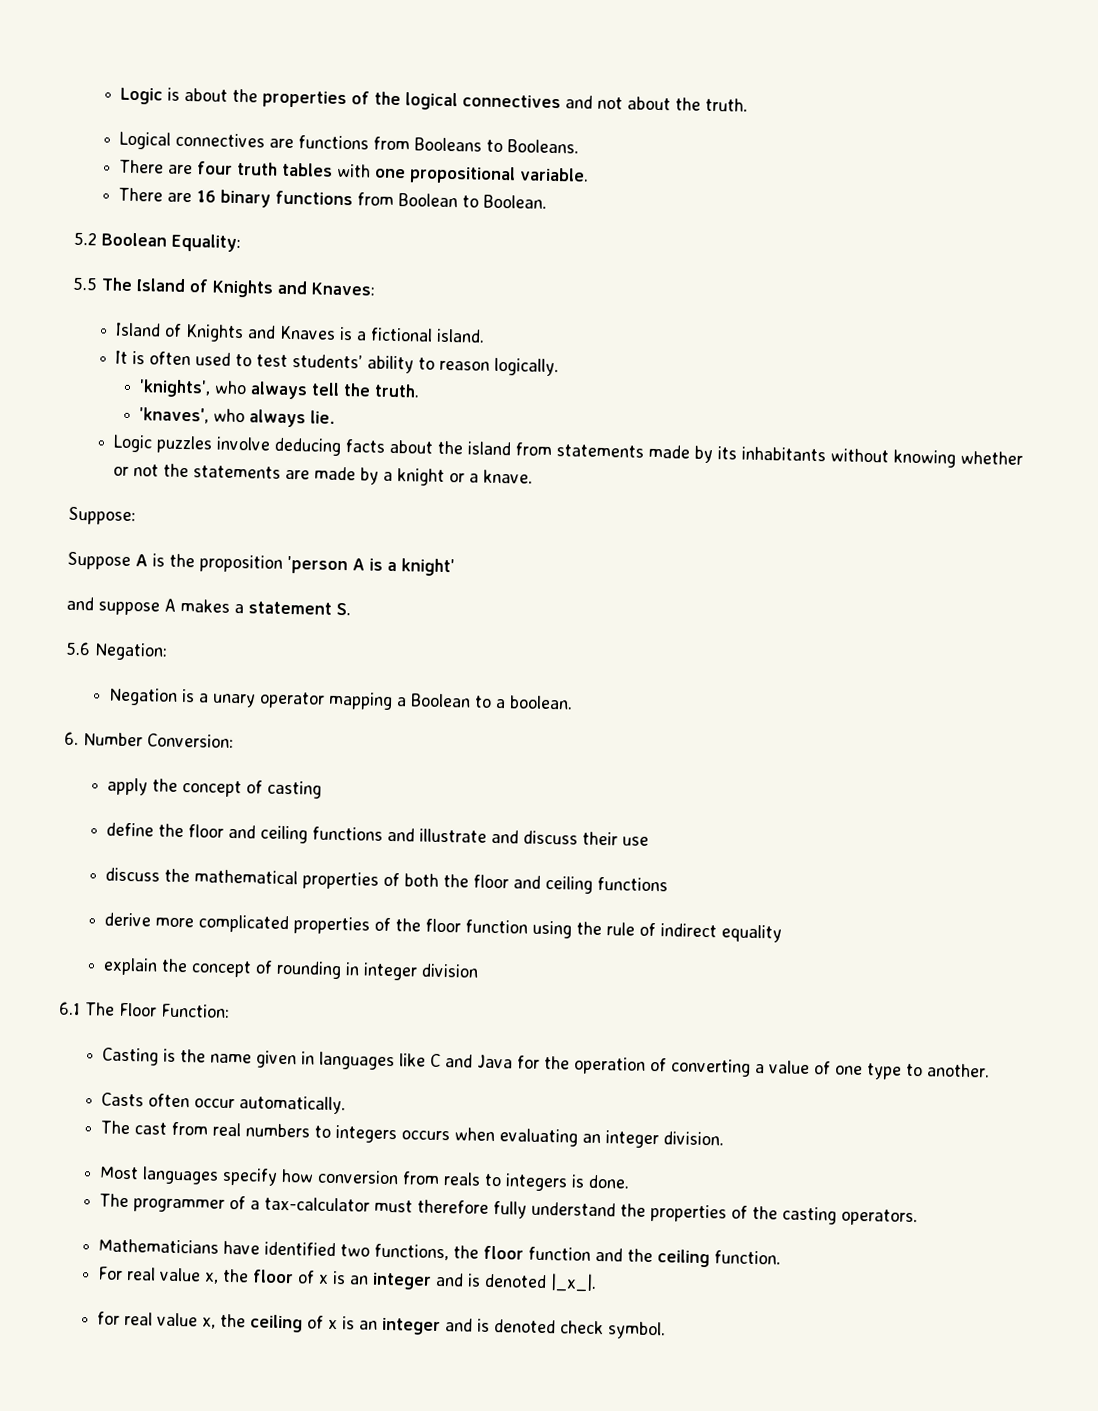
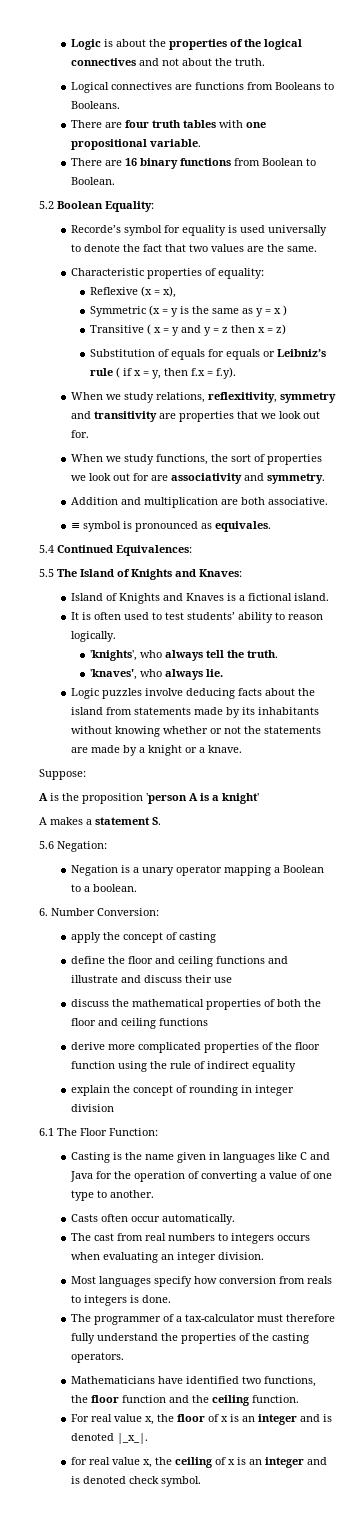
(241, 243) none -> [70,225,327,236] [70,244,317,252] [70,268,264,279] [90,286,177,298] [90,305,288,317] [90,324,287,336] [90,349,327,360] [90,367,237,379] [70,392,336,403] [70,411,320,422] [70,430,89,438] [70,454,322,465] [70,473,325,484] [70,497,328,508] [70,521,271,532] [39,545,192,556] // Recorde’s symbol for equality is used universally to denote the fact that two values are the same. // Characteristic properties of equality: // Reflexive (x = x), // Symmetric (x = y is the same as y = x ) // Transitive ( x = y and y = z then x = z) // Substitution of equals for equals or Leibniz’s rule ( if x = y, then f.x = f.y). // When we study relations, reflexitivity, symmetry and transitivity are properties that we look out for. // When we study functions, the sort of properties we look out for are associativity and symmetry. // Addition and multiplication are both associative. // ≡ symbol is pronounced as equivales. // 5.4 Continued Equivalences:
[67,551,131,571] Suppose -> (86, 774) none
[66,596,160,616] and suppose -> (259, 798) none

